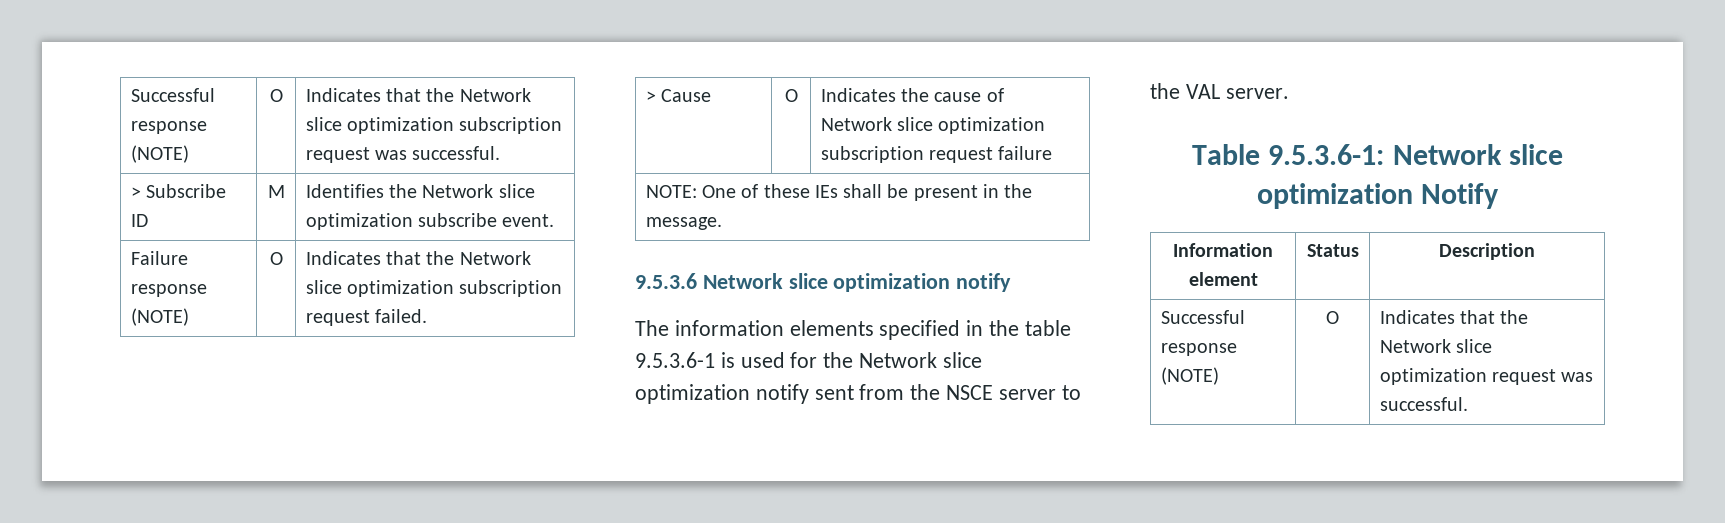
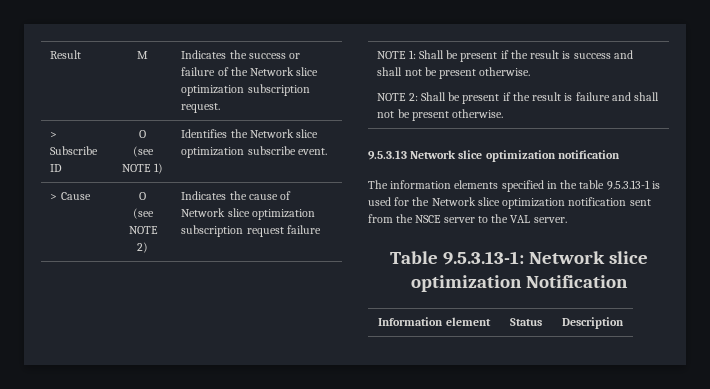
[130,88,215,102] [130,121,207,134] [130,145,189,163] [269,89,283,102] [305,88,531,102] [305,117,563,134] [305,146,501,163] Successful response (NOTE) | O | Indicates that the Network slice optimization subscription request was successful. -> [50,50,82,59] [137,51,148,59] [181,50,301,59] [181,67,319,76] [181,84,310,96] [181,103,221,113] Result | M | Indicates the success or failure of the Network slice optimization subscription request.
[267,185,285,198] M -> [139,130,146,138] [132,146,154,157] [122,163,163,174] O // (see NOTE 1)
[130,251,188,265] [130,284,207,297] [130,308,189,326] [269,252,283,265] [305,251,531,265] [305,280,563,297] [305,309,428,326] // Failure response (NOTE) | O | Indicates that the Network slice optimization subscription request failed. -> (327, 151) none
(798, 95) none -> [132,208,154,219] [128,226,158,234] [137,242,148,253] // (see NOTE 2)
[645,184,1033,201] [645,217,722,230] [635,273,1012,292] NOTE: One of these IEs shall be present in the message. // 9.5.3.6 Network slice optimization notify -> [377,50,633,62] [377,67,531,79] [377,92,660,104] [377,109,504,121] [368,150,620,162] NOTE 1: Shall be present if the result is success and shall not be present otherwise. // NOTE 2: Shall be present if the result is failure and shall not be present otherwise. // 9.5.3.13 Network slice optimization notification
[635,352,715,368] 9.5.3.6-1 -> [606,180,650,190] 9.5.3.13-1
[755,384,809,404] notify -> [568,197,627,206] notification
[1268,144,1563,165] [1256,183,1500,209] 9.5.3.6-1: Network slice optimization Notify -> [442,251,648,265] [410,275,628,292] 9.5.3.13-1: Network slice optimization Notification
[1160,310,1245,324] [1160,343,1237,356] [1160,367,1219,385] [1326,311,1339,324] [1379,310,1529,324] [1379,339,1493,353] [1379,368,1594,385] [1379,397,1468,411] // Successful response (NOTE) | O | Indicates that the Network slice optimization request was successful. -> (624, 323) none

